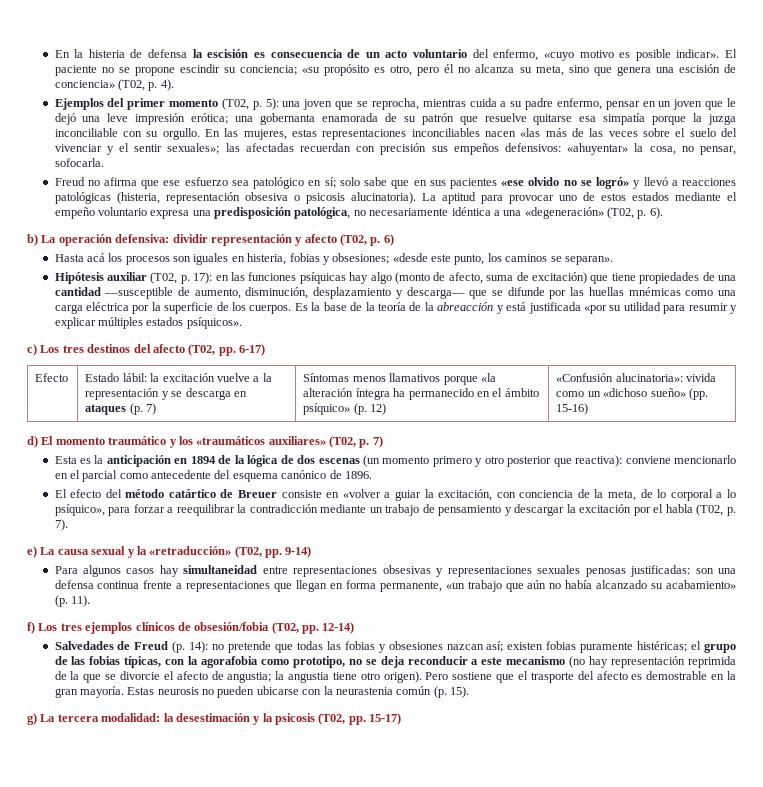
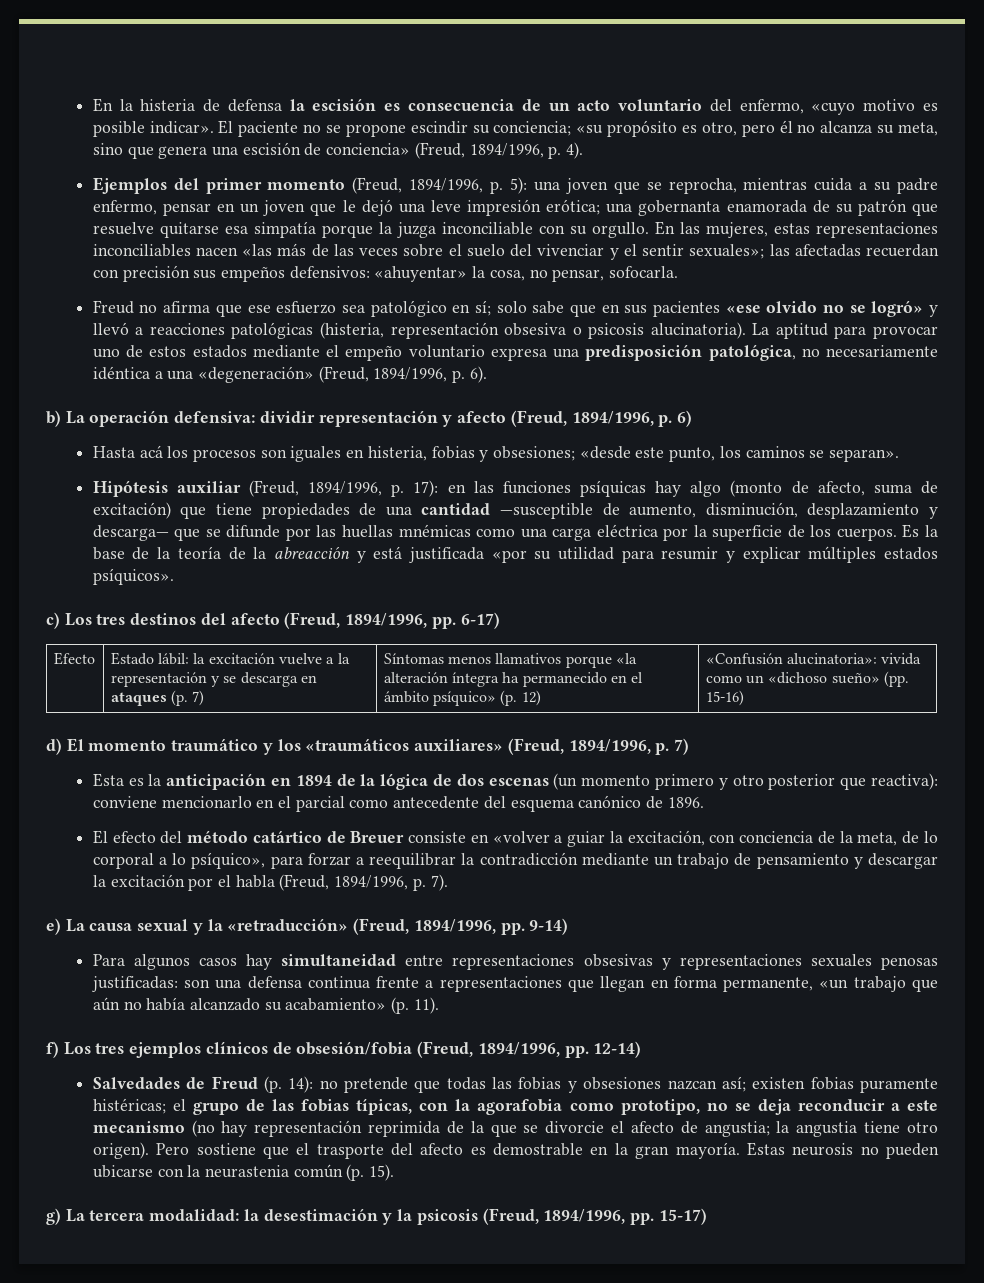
[117,79,145,91] (T02, -> [414,142,544,159] (Freud, 1894/1996,
[221,98,249,110] (T02, -> [352,177,484,194] (Freud, 1894/1996,
[607,207,635,219] (T02, -> [318,366,448,383] (Freud, 1894/1996,
[340,234,367,246] (T02, -> [510,410,654,427] (Freud, 1894/1996,
[150,272,178,284] (T02, -> [249,480,383,497] (Freud, 1894/1996,
[188,344,216,356] (T02, -> [284,612,428,629] (Freud, 1894/1996,
[329,436,356,448] (T02, -> [507,738,651,755] (Freud, 1894/1996,
[696,504,724,516] (T02, -> [279,874,409,891] (Freud, 1894/1996,
[234,546,262,558] (T02, -> [353,918,496,935] (Freud, 1894/1996,
[271,622,299,634] (T02, -> [417,1041,560,1058] (Freud, 1894/1996,
[318,713,346,725] (T02, -> [482,1208,626,1225] (Freud, 1894/1996,

